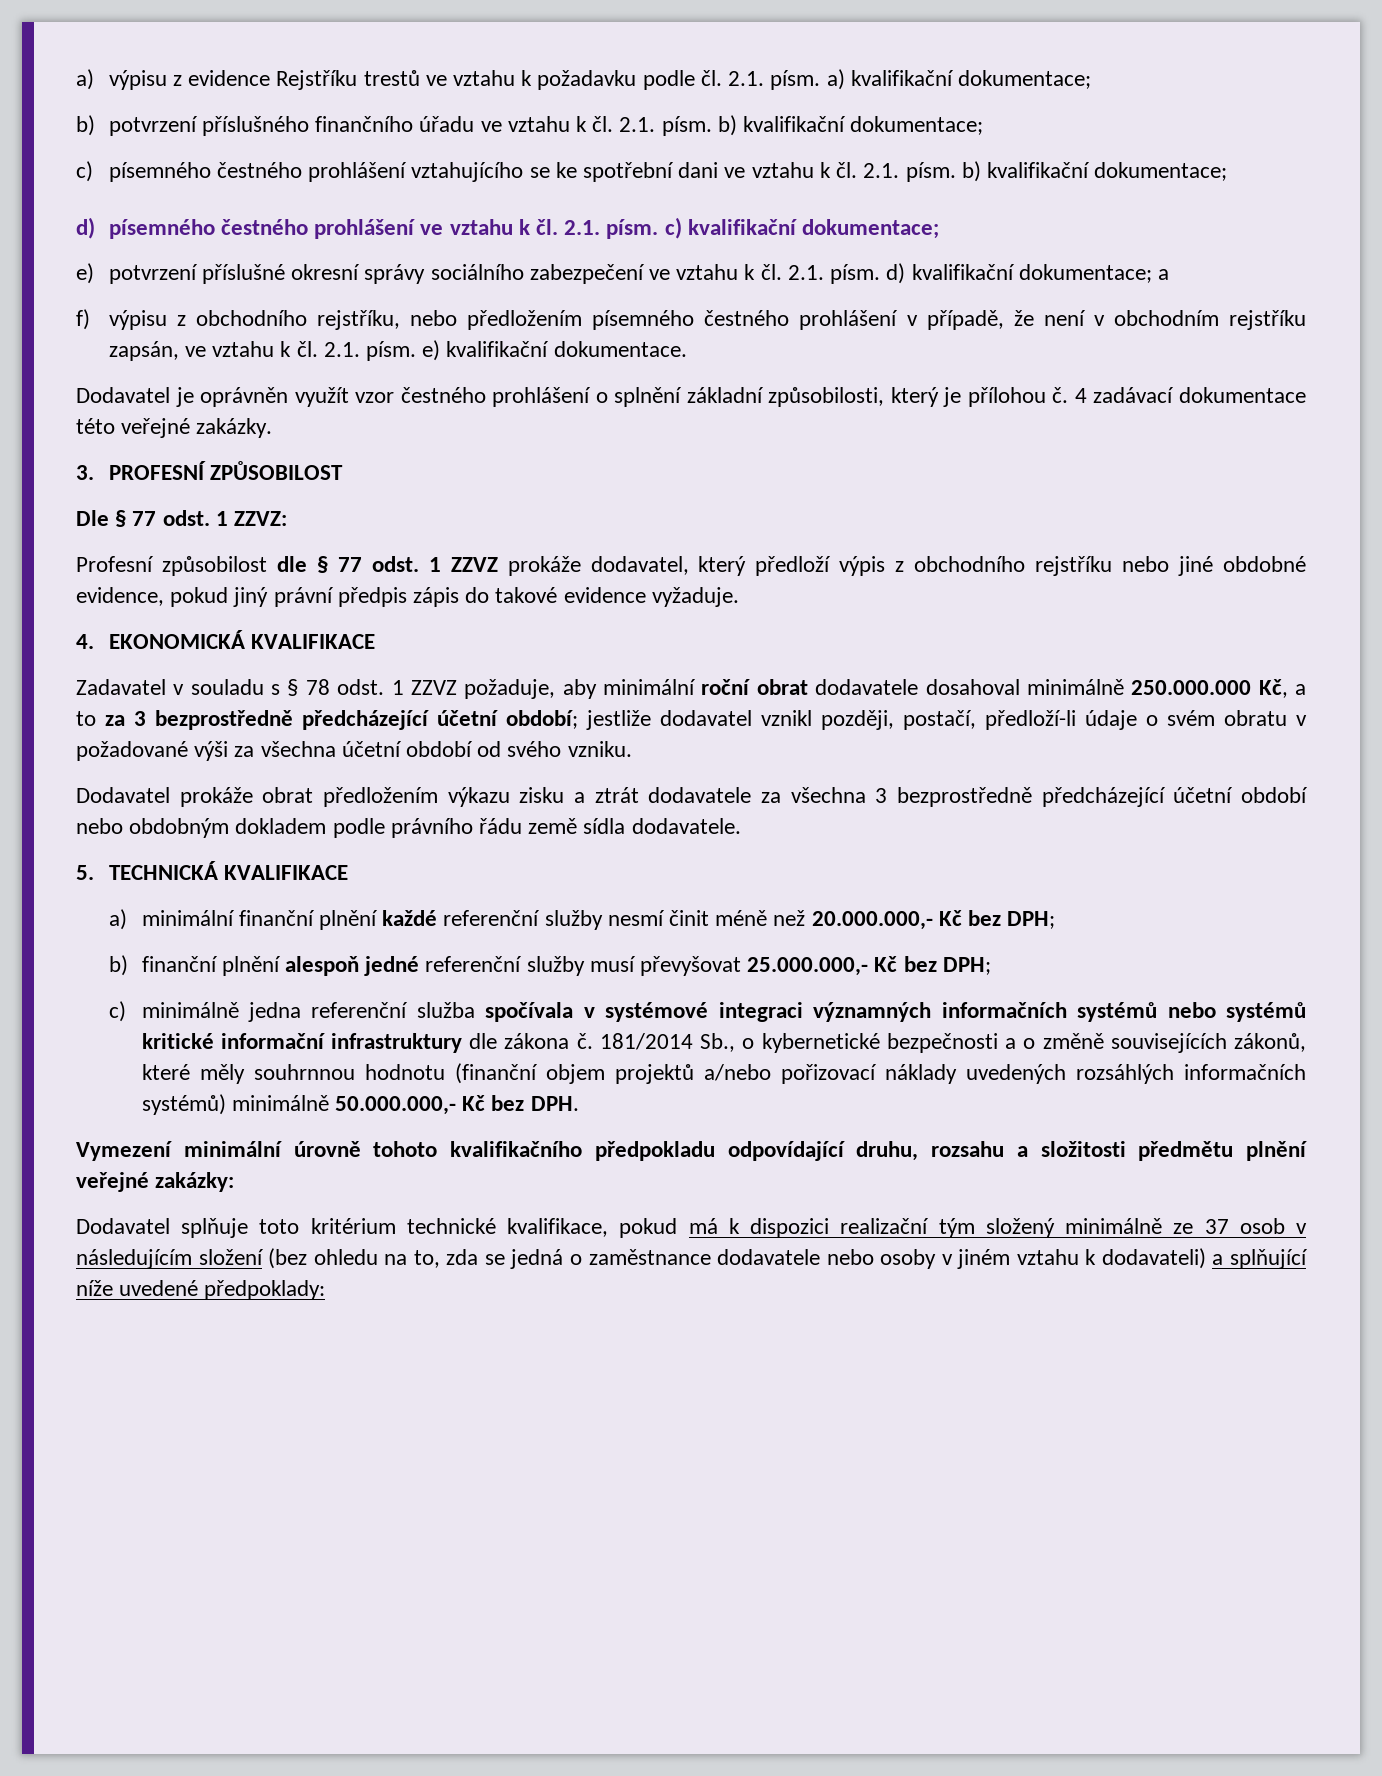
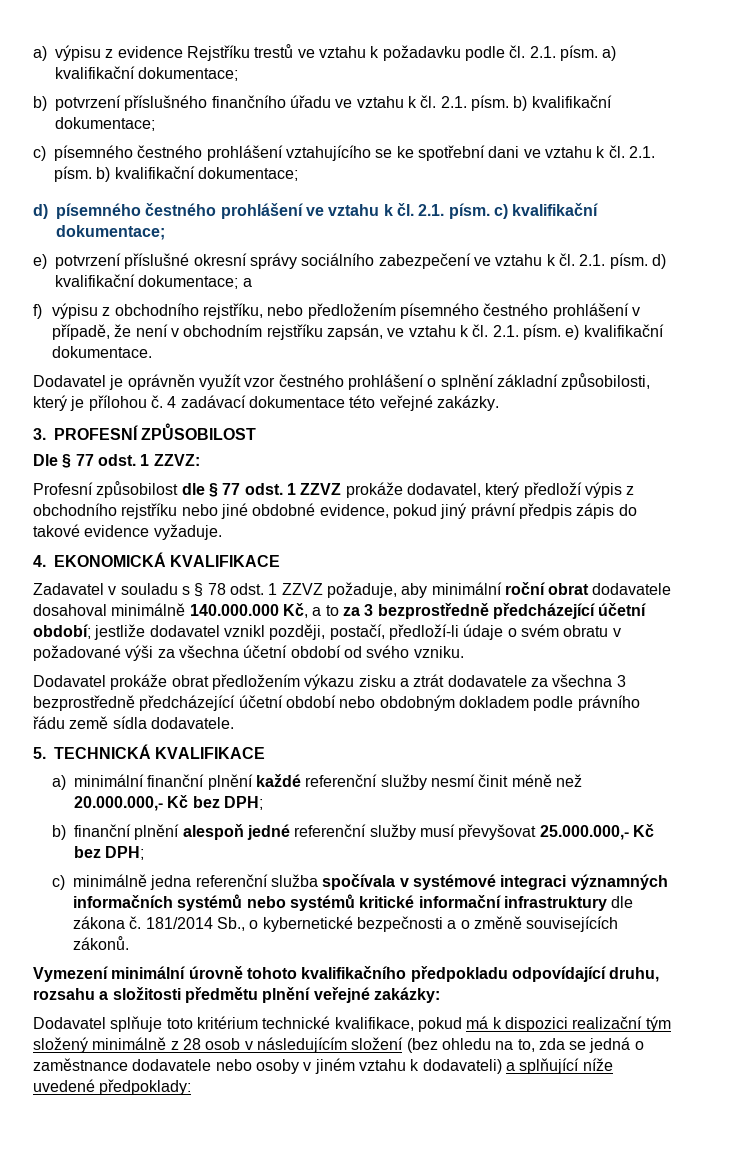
[1131,680,1252,695] 250.000.000 -> [189,604,279,616] 140.000.000
[1234,1033,1306,1052] [141,1063,1306,1084] [141,1094,579,1115] zákonů, které měly souhrnnou hodnotu (finanční objem projektů a/nebo pořizovací náklady uvedených rozsáhlých informačních systémů) minimálně 50.000.000,- Kč bez DPH. -> [73,936,130,950] zákonů.
[1173,1219,1229,1234] ze 37 -> [170,1038,201,1050] z 28

